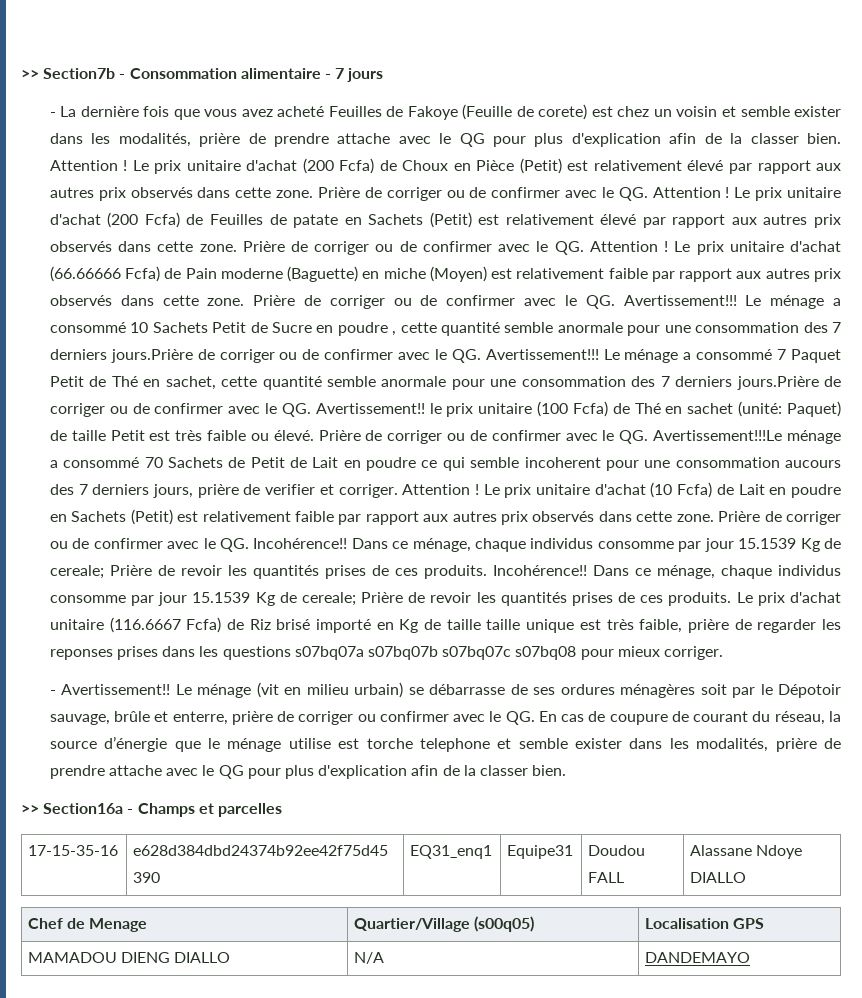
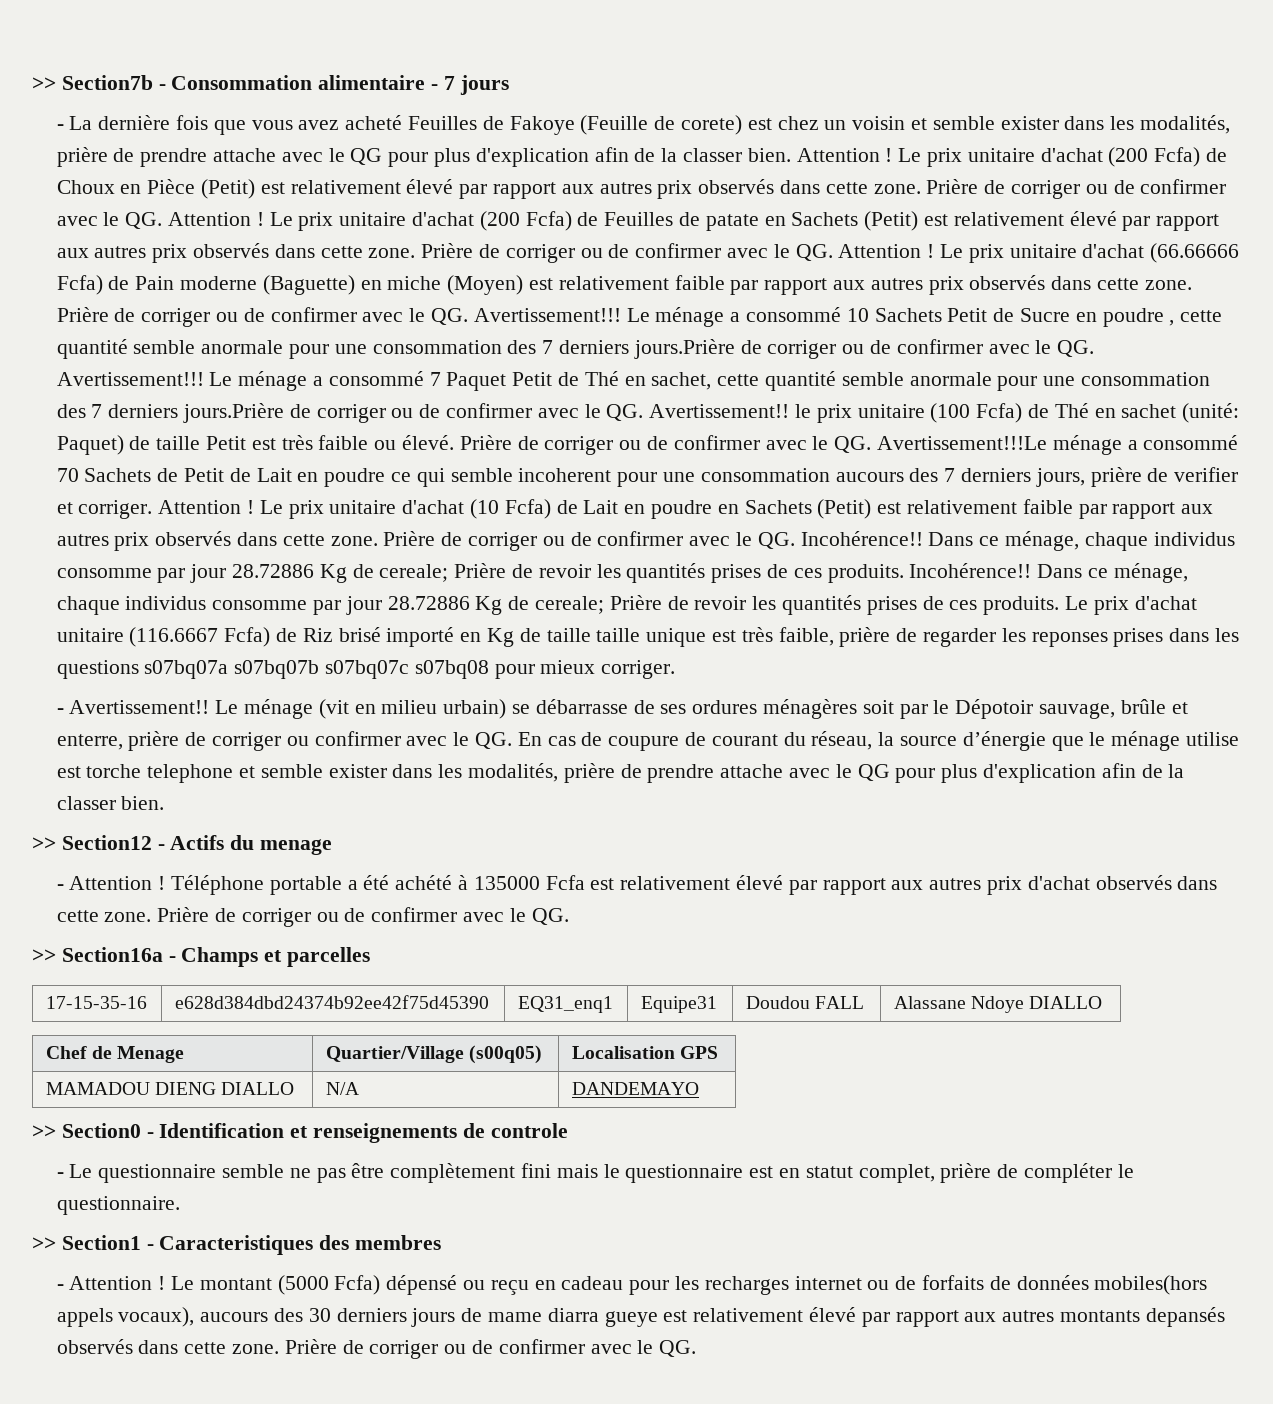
[738,538,797,549] 15.1539 -> [231,564,314,578] 28.72886
[192,592,251,603] 15.1539 -> [387,596,470,610] 28.72886
(567, 770) none -> [32,835,333,855] [56,875,1218,895] [56,907,569,927] // >> Section12 - Actifs du menage // - Attention ! Téléphone portable a été achété à 135000 Fcfa est relativement élevé par rapport aux autres prix d'achat observés dans cette zone. Prière de corriger ou de confirmer avec le QG.
(751, 957) none -> [32,1123,568,1143] [56,1163,1134,1183] [56,1196,180,1215] [32,1235,442,1255] [56,1275,1208,1295] [56,1307,1225,1327] [56,1339,697,1359] // >> Section0 - Identification et renseignements de controle // - Le questionnaire semble ne pas être complètement fini mais le questionnaire est en statut complet, prière de compléter le questionnaire. // >> Section1 - Caracteristiques des membres // - Attention ! Le montant (5000 Fcfa) dépensé ou reçu en cadeau pour les recharges internet ou de forfaits de données mobiles(hors appels vocaux), aucours des 30 derniers jours de mame diarra gueye est relativement élevé par rapport aux autres montants depansés observés dans cette zone. Prière de corriger ou de confirmer avec le QG.

